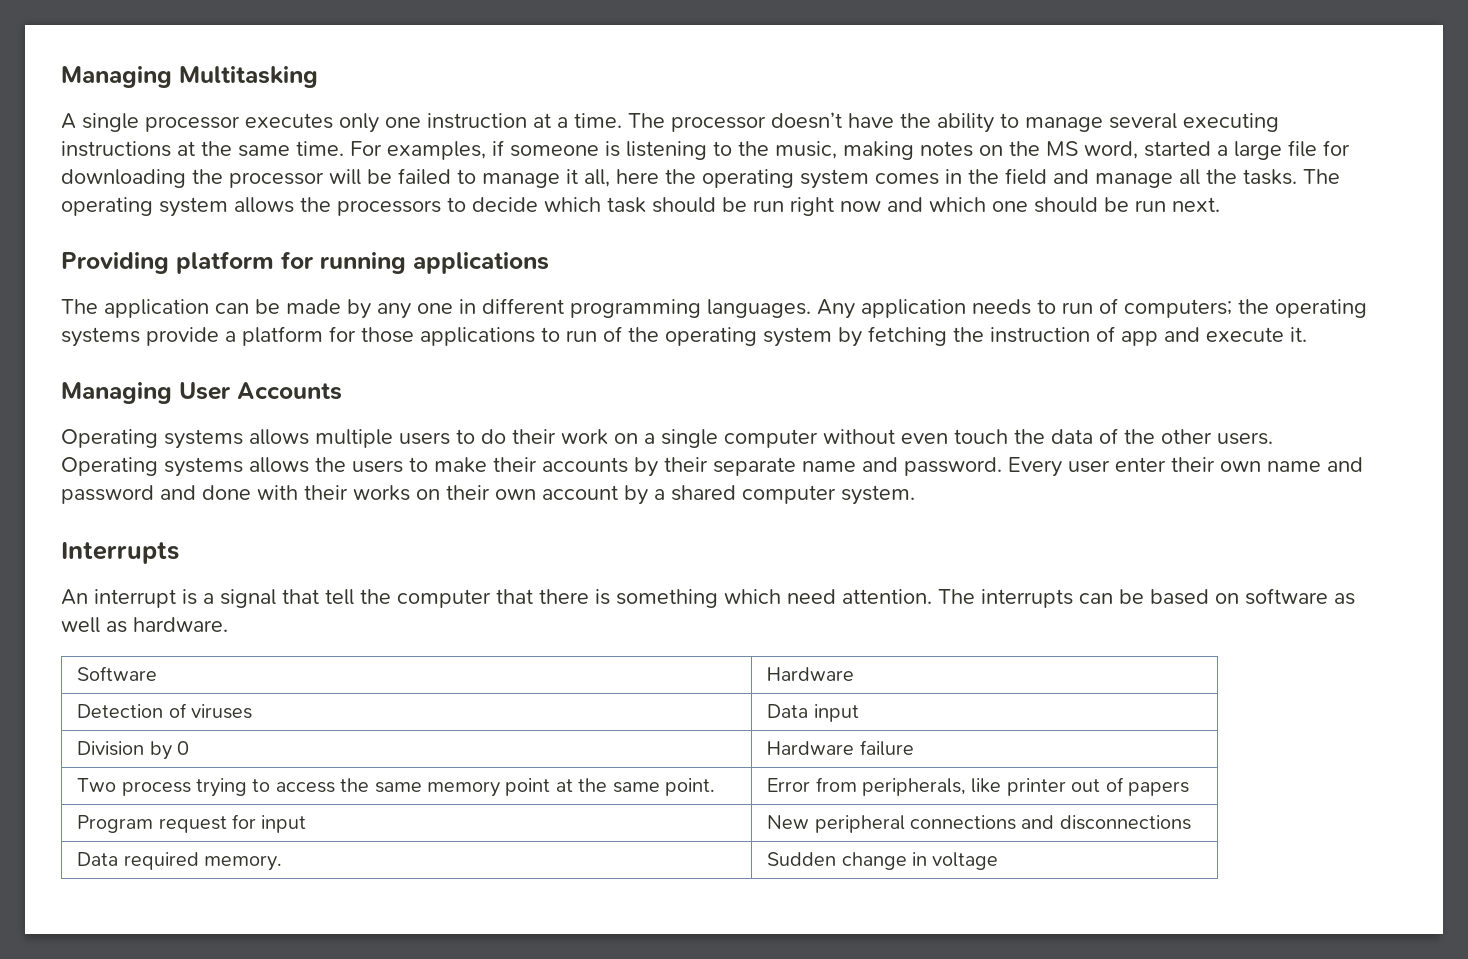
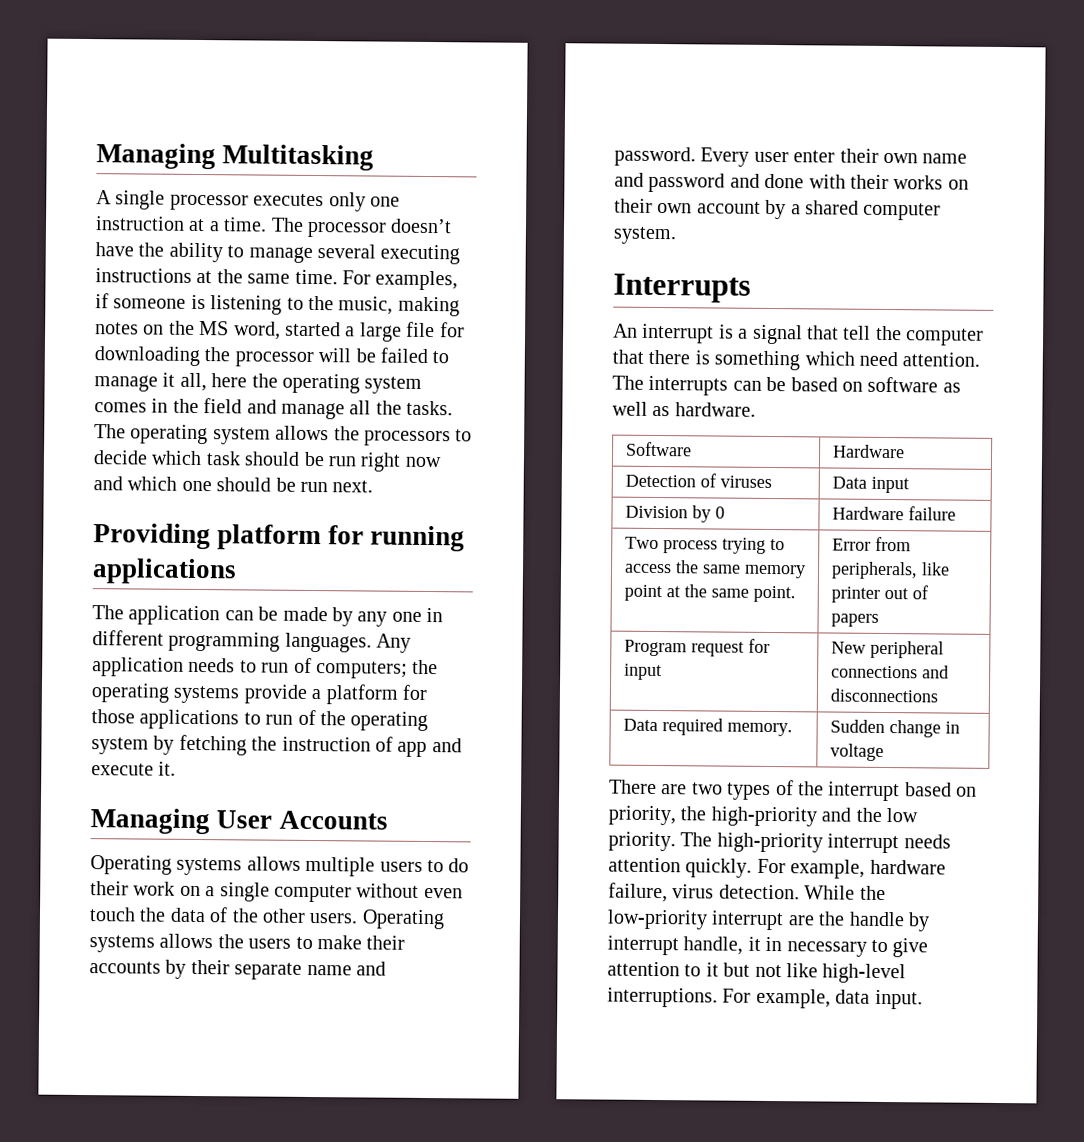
(999, 861) none -> [609,779,978,802] [608,805,918,827] [608,831,951,854] [608,857,946,879] [608,882,886,903] [607,909,930,932] [607,935,929,958] [607,961,907,984] [607,987,923,1010] // There are two types of the interrupt based on priority, the high-priority and the low priority. The high-priority interrupt needs attention quickly. For example, hardware failure, virus detection. While the low-priority interrupt are the handle by interrupt handle, it in necessary to give attention to it but not like high-level interruptions. For example, data input.

